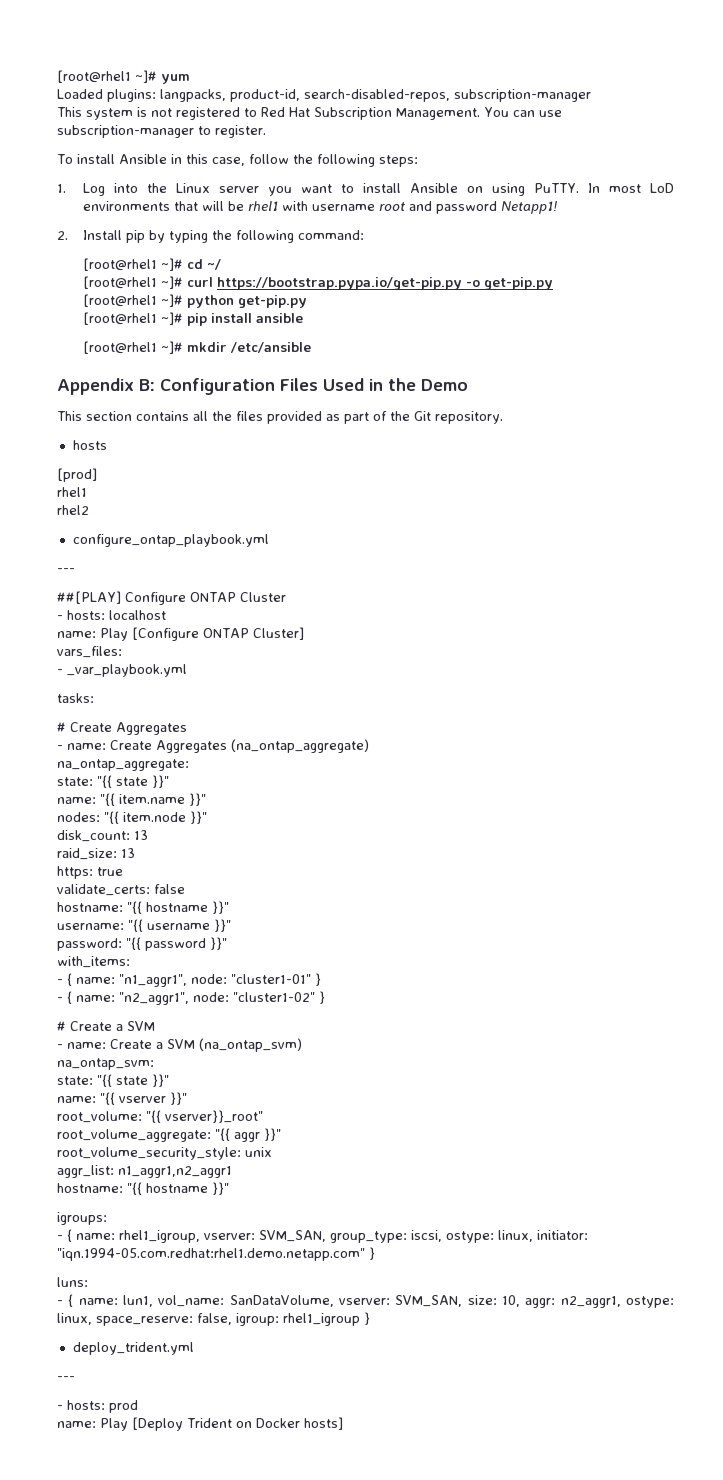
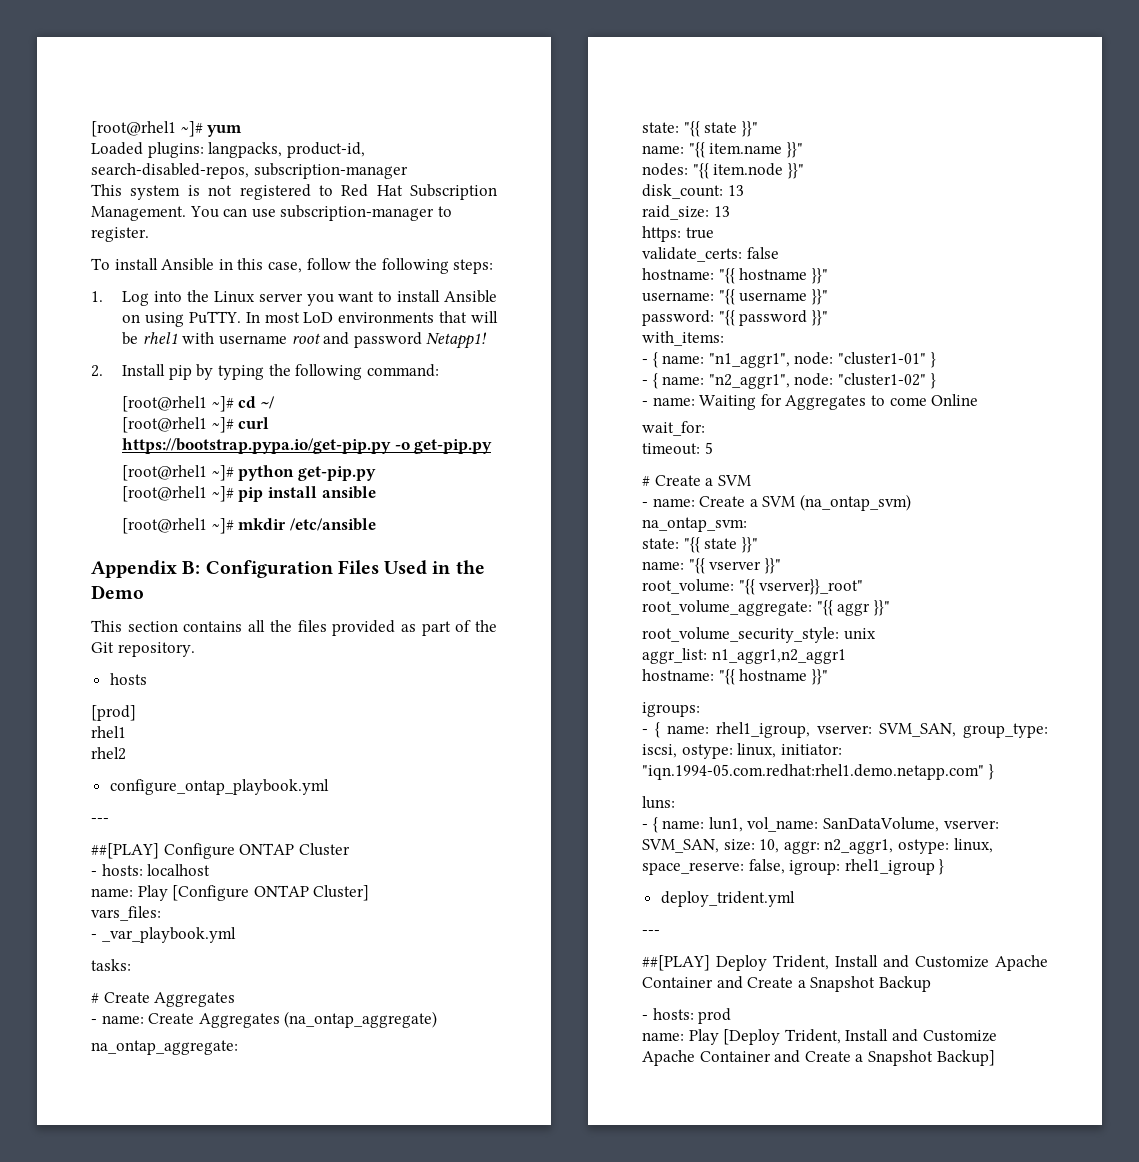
(325, 997) none -> [642,394,979,410] [642,421,705,436] [642,442,713,455] // - name: Waiting for Aggregates to come Online // wait_for: // timeout: 5
(75, 1378) none -> [642,955,1048,971] [642,976,931,992] // ##[PLAY] Deploy Trident, Install and Customize Apache Container and Create a Snapshot Backup
[187,1417,343,1430] Trident on Docker hosts] -> [784,1029,997,1044] [642,1050,995,1066] Trident, Install and Customize Apache Container and Create a Snapshot Backup]

